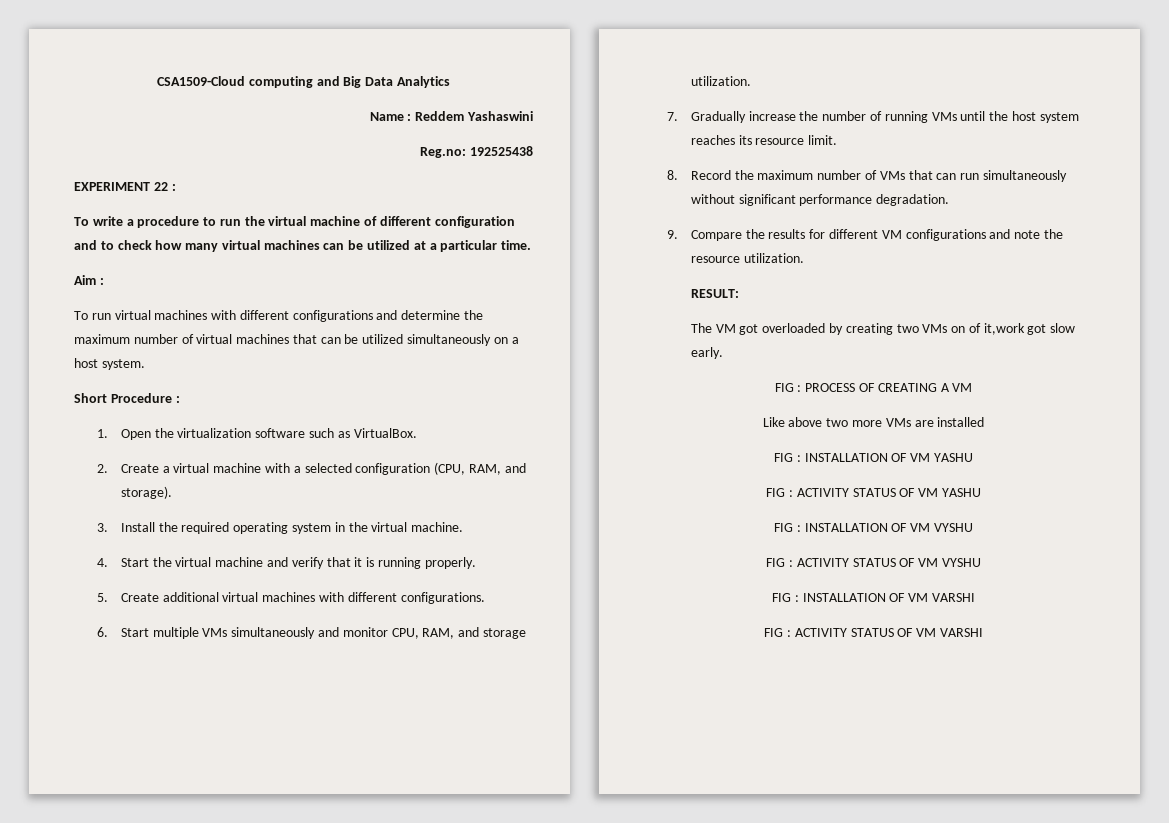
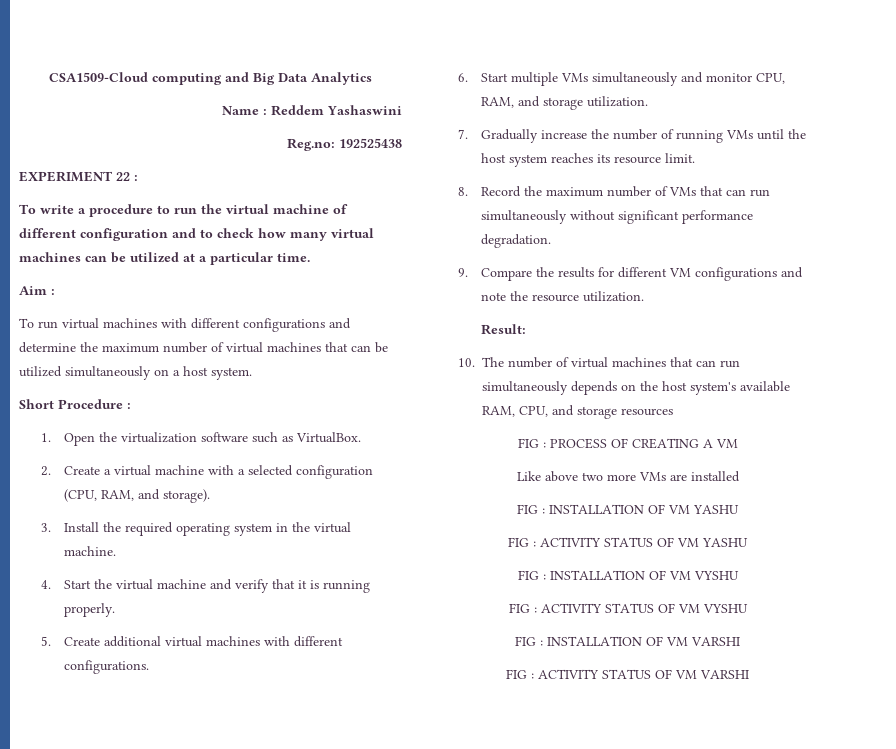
[690,289,739,298] [690,323,1076,335] [690,347,723,359] RESULT: // The VM got overloaded by creating two VMs on of it,work got slow early. -> [480,324,526,335] [458,357,741,368] [482,381,791,395] [482,405,674,419] Result: // 10. The number of virtual machines that can run simultaneously depends on the host system's available RAM, CPU, and storage resources

